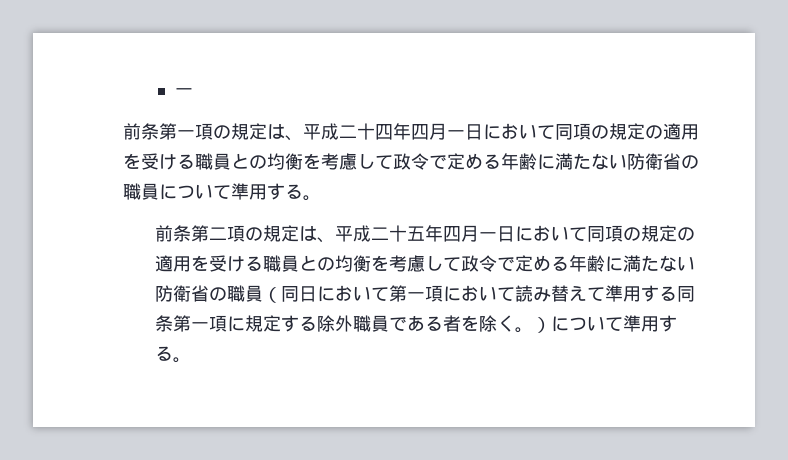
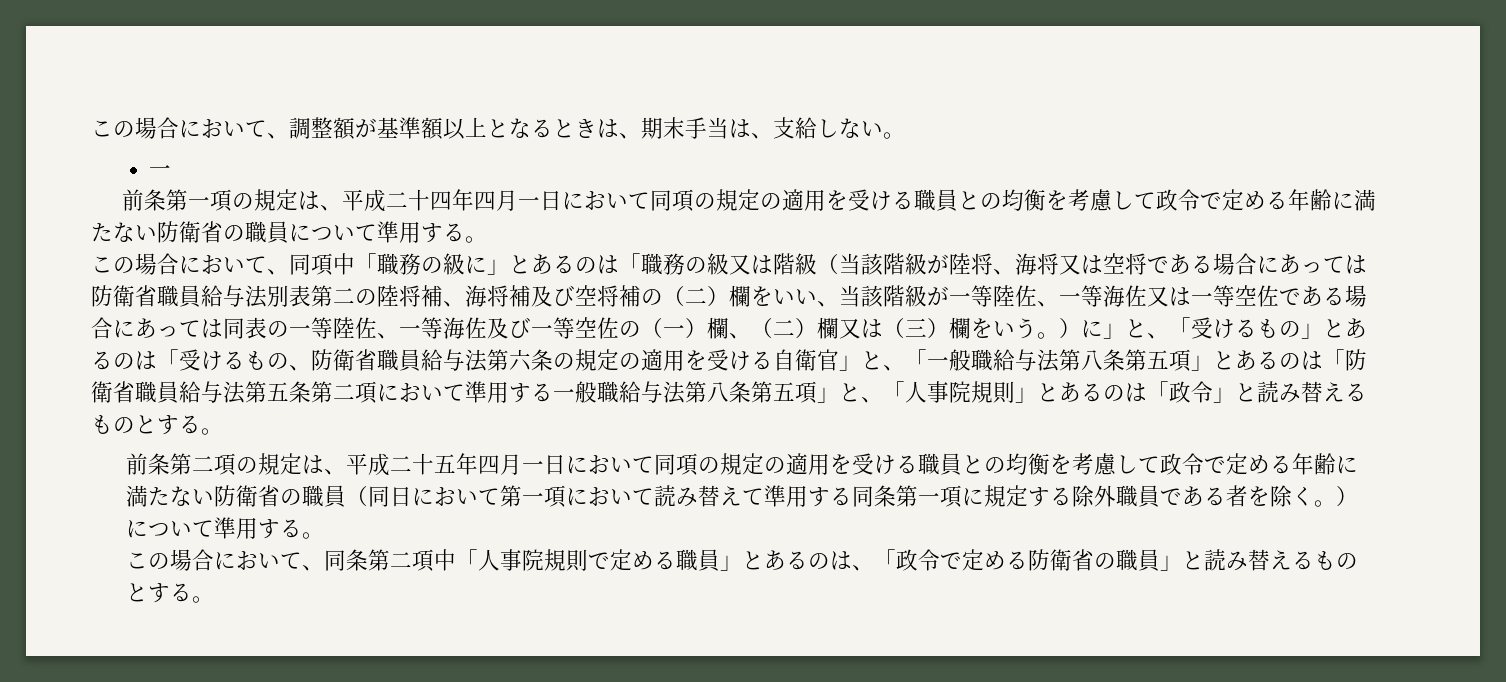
(174, 92) none -> [91,117,905,140] この場合において、調整額が基準額以上となるときは、期末手当は、支給しない。 //
(321, 198) none -> [91,253,1367,276] [91,285,1367,308] [91,317,1367,339] [91,349,1367,372] [91,381,1367,404] [91,415,223,435] // この場合において、同項中「職務の級に」とあるのは「職務の級又は階級（当該階級が陸将、海将又は空将である場合にあっては防衛省職員給与法別表第二の陸将補、海将補及び空将補の（二）欄をいい、当該階級が一等陸佐、一等海佐又は一等空佐である場合にあっては同表の一等陸佐、一等海佐及び一等空佐の（一）欄、（二）欄又は（三）欄をいう。）に」と、「受けるもの」とあるのは「受けるもの、防衛省職員給与法第六条の規定の適用を受ける自衛官」と、「一般職給与法第八条第五項」とあるのは「防衛省職員給与法第五条第二項において準用する一般職給与法第八条第五項」と、「人事院規則」とあるのは「政令」と読み替えるものとする。
(191, 360) none -> [125,549,1358,572] [125,583,214,603] // この場合において、同条第二項中「人事院規則で定める職員」とあるのは、「政令で定める防衛省の職員」と読み替えるものとする。

